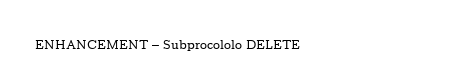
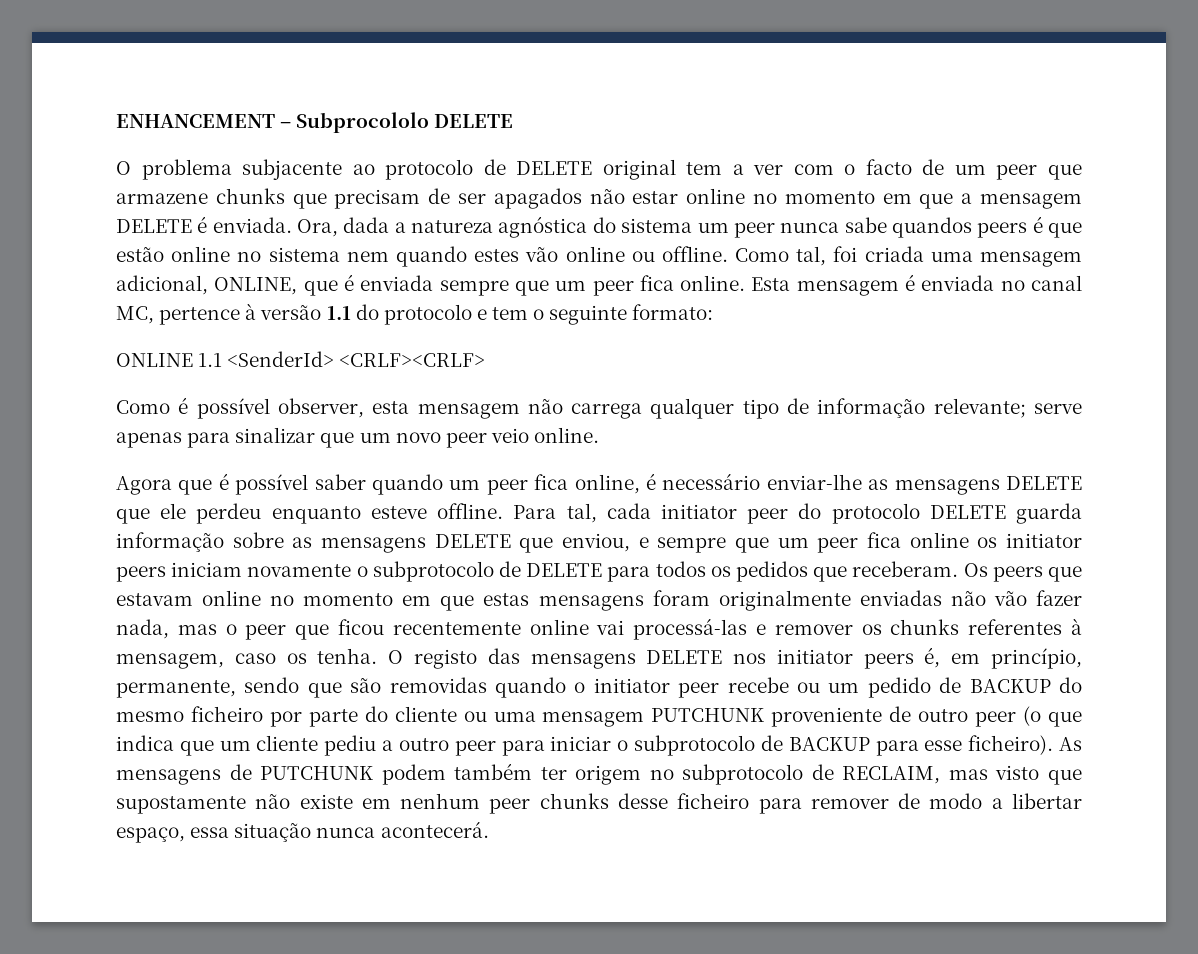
(300, 44) none -> [116,159,1082,180] [116,188,1082,209] [116,216,1083,238] [116,246,1082,267] [116,274,1082,296] [116,303,714,325] [116,351,486,367] [116,397,1082,419] [116,427,600,448] [116,473,1082,495] [116,503,1082,524] [116,532,1082,553] [116,561,1083,582] [116,590,1082,611] [116,618,1082,640] [116,647,1083,669] [116,677,1082,698] [116,706,1082,727] [116,735,1083,756] [116,763,1082,785] [116,793,1083,814] [116,821,489,843] // O problema subjacente ao protocolo de DELETE original tem a ver com o facto de um peer que armazene chunks que precisam de ser apagados não estar online no momento em que a mensagem DELETE é enviada. Ora, dada a natureza agnóstica do sistema um peer nunca sabe quandos peers é que estão online no sistema nem quando estes vão online ou offline. Como tal, foi criada uma mensagem adicional, ONLINE, que é enviada sempre que um peer fica online. Esta mensagem é enviada no canal MC, pertence à versão 1.1 do protocolo e tem o seguinte formato: // ONLINE 1.1 <SenderId> <CRLF><CRLF> // Como é possível observer, esta mensagem não carrega qualquer tipo de informação relevante; serve apenas para sinalizar que um novo peer veio online. // Agora que é possível saber quando um peer fica online, é necessário enviar-lhe as mensagens DELETE que ele perdeu enquanto esteve offline. Para tal, cada initiator peer do protocolo DELETE guarda informação sobre as mensagens DELETE que enviou, e sempre que um peer fica online os initiator peers iniciam novamente o subprotocolo de DELETE para todos os pedidos que receberam. Os peers que estavam online no momento em que estas mensagens foram originalmente enviadas não vão fazer nada, mas o peer que ficou recentemente online vai processá-las e remover os chunks referentes à mensagem, caso os tenha. O registo das mensagens DELETE nos initiator peers é, em princípio, permanente, sendo que são removidas quando o initiator peer recebe ou um pedido de BACKUP do mesmo ficheiro por parte do cliente ou uma mensagem PUTCHUNK proveniente de outro peer (o que indica que um cliente pediu a outro peer para iniciar o subprotocolo de BACKUP para esse ficheiro). As mensagens de PUTCHUNK podem também ter origem no subprotocolo de RECLAIM, mas visto que supostamente não existe em nenhum peer chunks desse ficheiro para remover de modo a libertar espaço, essa situação nunca acontecerá.

